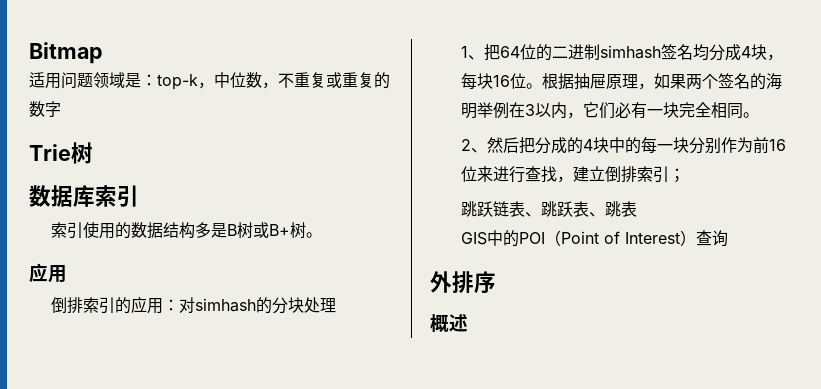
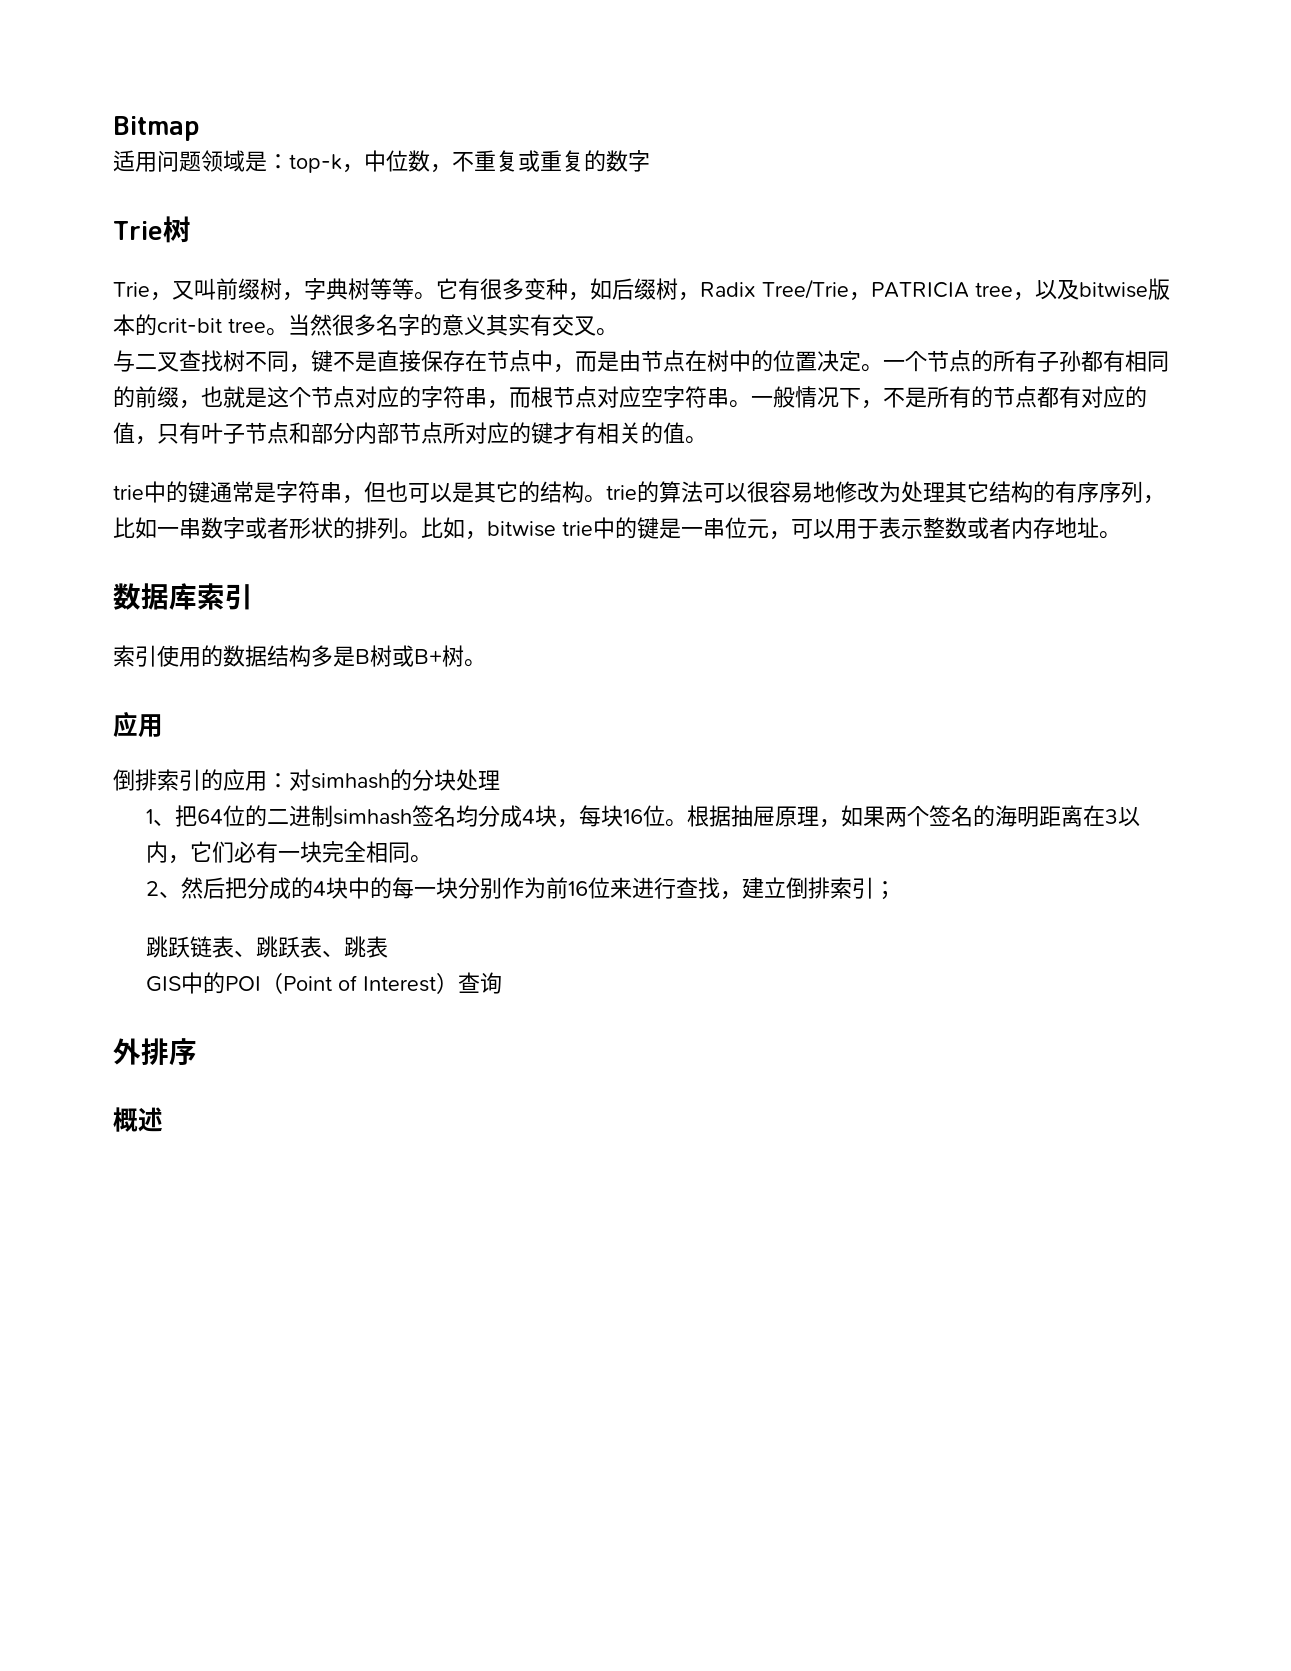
(93, 153) none -> [113,278,1170,301] [113,314,618,336] [113,350,1169,373] [113,386,1147,409] [113,422,707,445] [113,481,1165,504] [113,517,1121,540] // Trie，又叫前缀树，字典树等等。它有很多变种，如后缀树，Radix Tree/Trie，PATRICIA tree，以及bitwise版本的crit-bit tree。当然很多名字的意义其实有交叉。 // 与二叉查找树不同，键不是直接保存在节点中，而是由节点在树中的位置决定。一个节点的所有子孙都有相同的前缀，也就是这个节点对应的字符串，而根节点对应空字符串。一般情况下，不是所有的节点都有对应的值，只有叶子节点和部分内部节点所对应的键才有相关的值。 // trie中的键通常是字符串，但也可以是其它的结构。trie的算法可以很容易地修改为处理其它结构的有序序列，比如一串数字或者形状的排列。比如，bitwise trie中的键是一串位元，可以用于表示整数或者内存地址。
[476,102,509,119] 举例 -> [1039,805,1084,827] 距离

